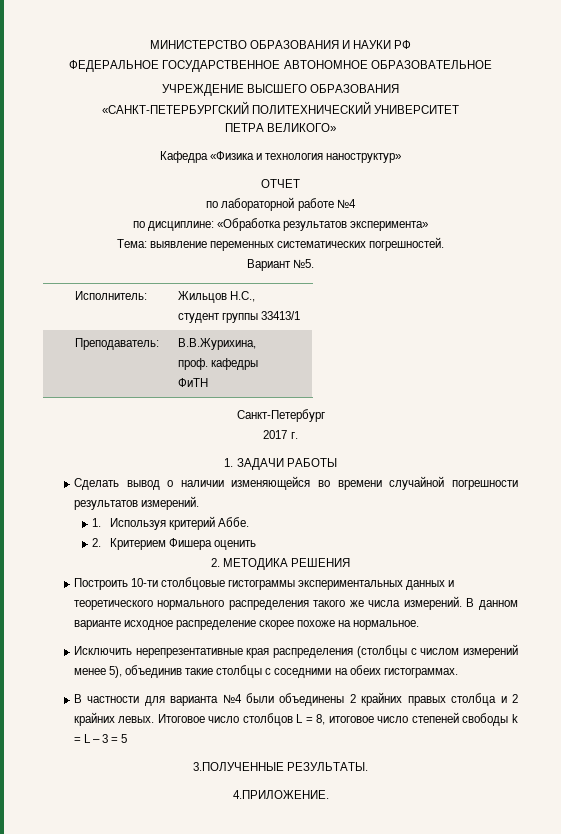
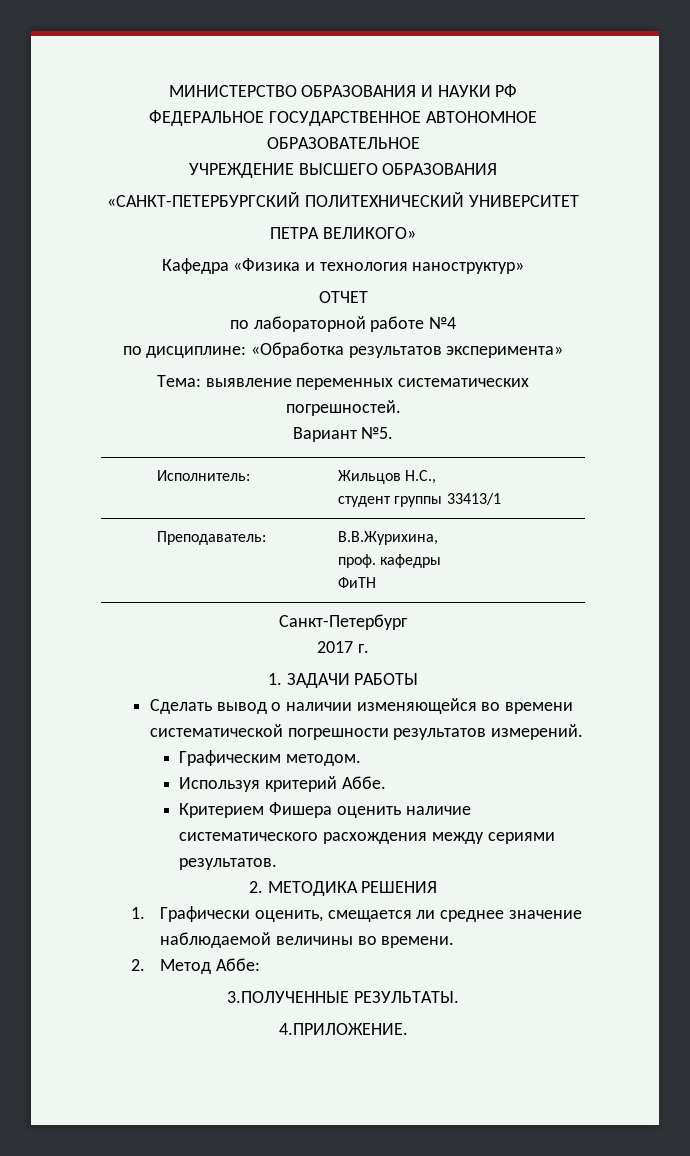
[389,476,445,490] случайной -> [149,724,283,737] систематической
[92,518,102,527] 1. -> [179,750,362,766] Графическим методом. //
[92,538,102,547] 2. -> (386, 782) none
[210,558,351,570] [73,577,455,590] [73,596,519,610] [73,620,420,630] [73,644,518,658] [73,665,458,678] [73,692,518,706] [73,712,519,726] [73,734,128,743] // 2. МЕТОДИКА РЕШЕНИЯ // Построить 10-ти столбцовые гистограммы экспериментальных данных и теоретического нормального распределения такого же числа измерений. В данном варианте исходное распределение скорее похоже на нормальное. // Исключить нерепрезентативные края распределения (столбцы с числом измерений менее 5), объединив такие столбцы с соседними на обеих гистограммах. // В частности для варианта №4 были объединены 2 крайних правых столбца и 2 крайних левых. Итоговое число столбцов L = 8, итоговое число степеней свободы k = L – 3 = 5 -> [405,806,471,815] [179,832,555,844] [179,858,278,870] [248,881,438,896] [130,906,582,922] [160,932,455,948] [130,958,260,974] наличие систематического расхождения между сериями результатов. // 2. МЕТОДИКА РЕШЕНИЯ // 1. Графически оценить, смещается ли среднее значение наблюдаемой величины во времени. // 2. Метод Аббе:

